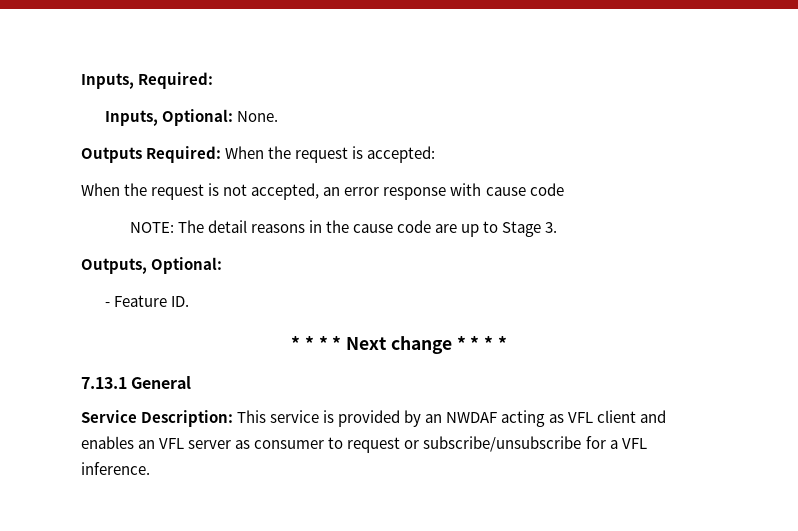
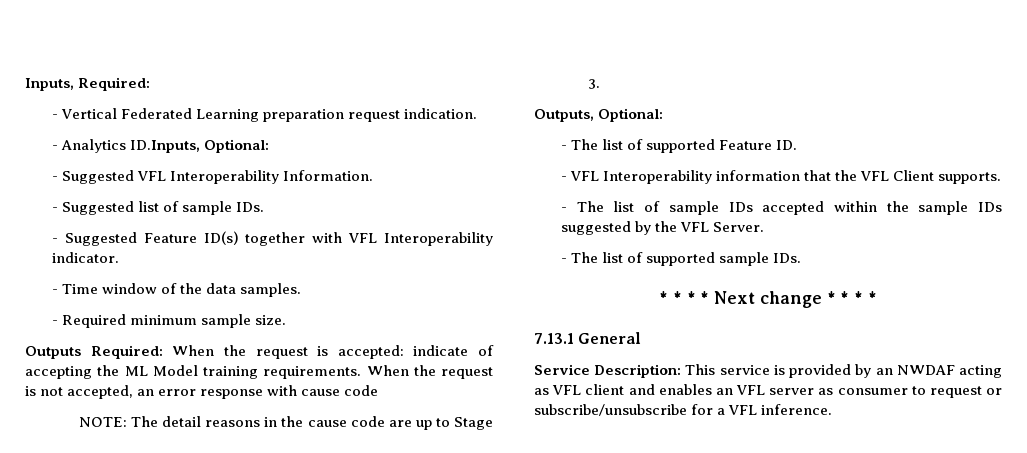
[105,109,279,126] Inputs, Optional: None. -> [51,108,478,122] [51,139,270,153] [51,170,374,184] [51,201,265,215] [51,231,494,246] [51,252,119,263] [51,283,302,297] [51,314,287,328] - Vertical Federated Learning preparation request indication. // - Analytics ID.Inputs, Optional: // - Suggested VFL Interoperability Information. // - Suggested list of sample IDs. // - Suggested Feature ID(s) together with VFL Interoperability indicator. // - Time window of the data samples. // - Required minimum sample size.
(436, 154) // -> [413,345,494,356] [25,365,362,379] indicate of accepting the ML Model training requirements.
[114,295,190,307] Feature ID. -> [571,139,798,153] [560,170,1002,184] [560,201,1002,215] [560,221,765,235] [560,252,802,266] The list of supported Feature ID. // - VFL Interoperability information that the VFL Client supports. // - The list of sample IDs accepted within the sample IDs suggested by the VFL Server. // - The list of supported sample IDs.

